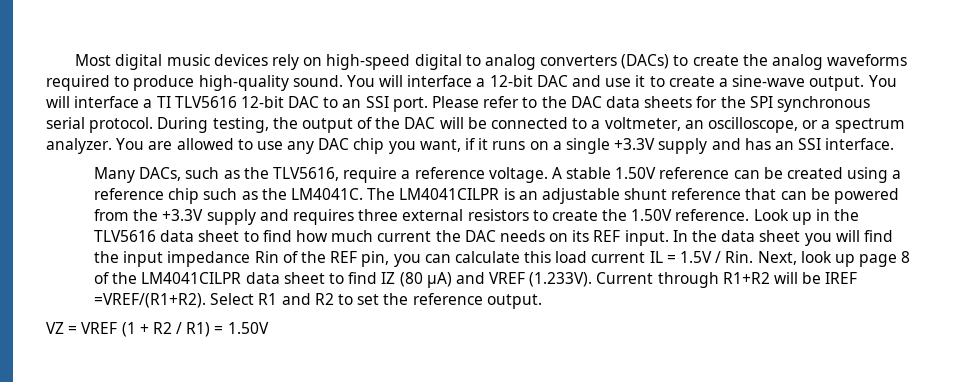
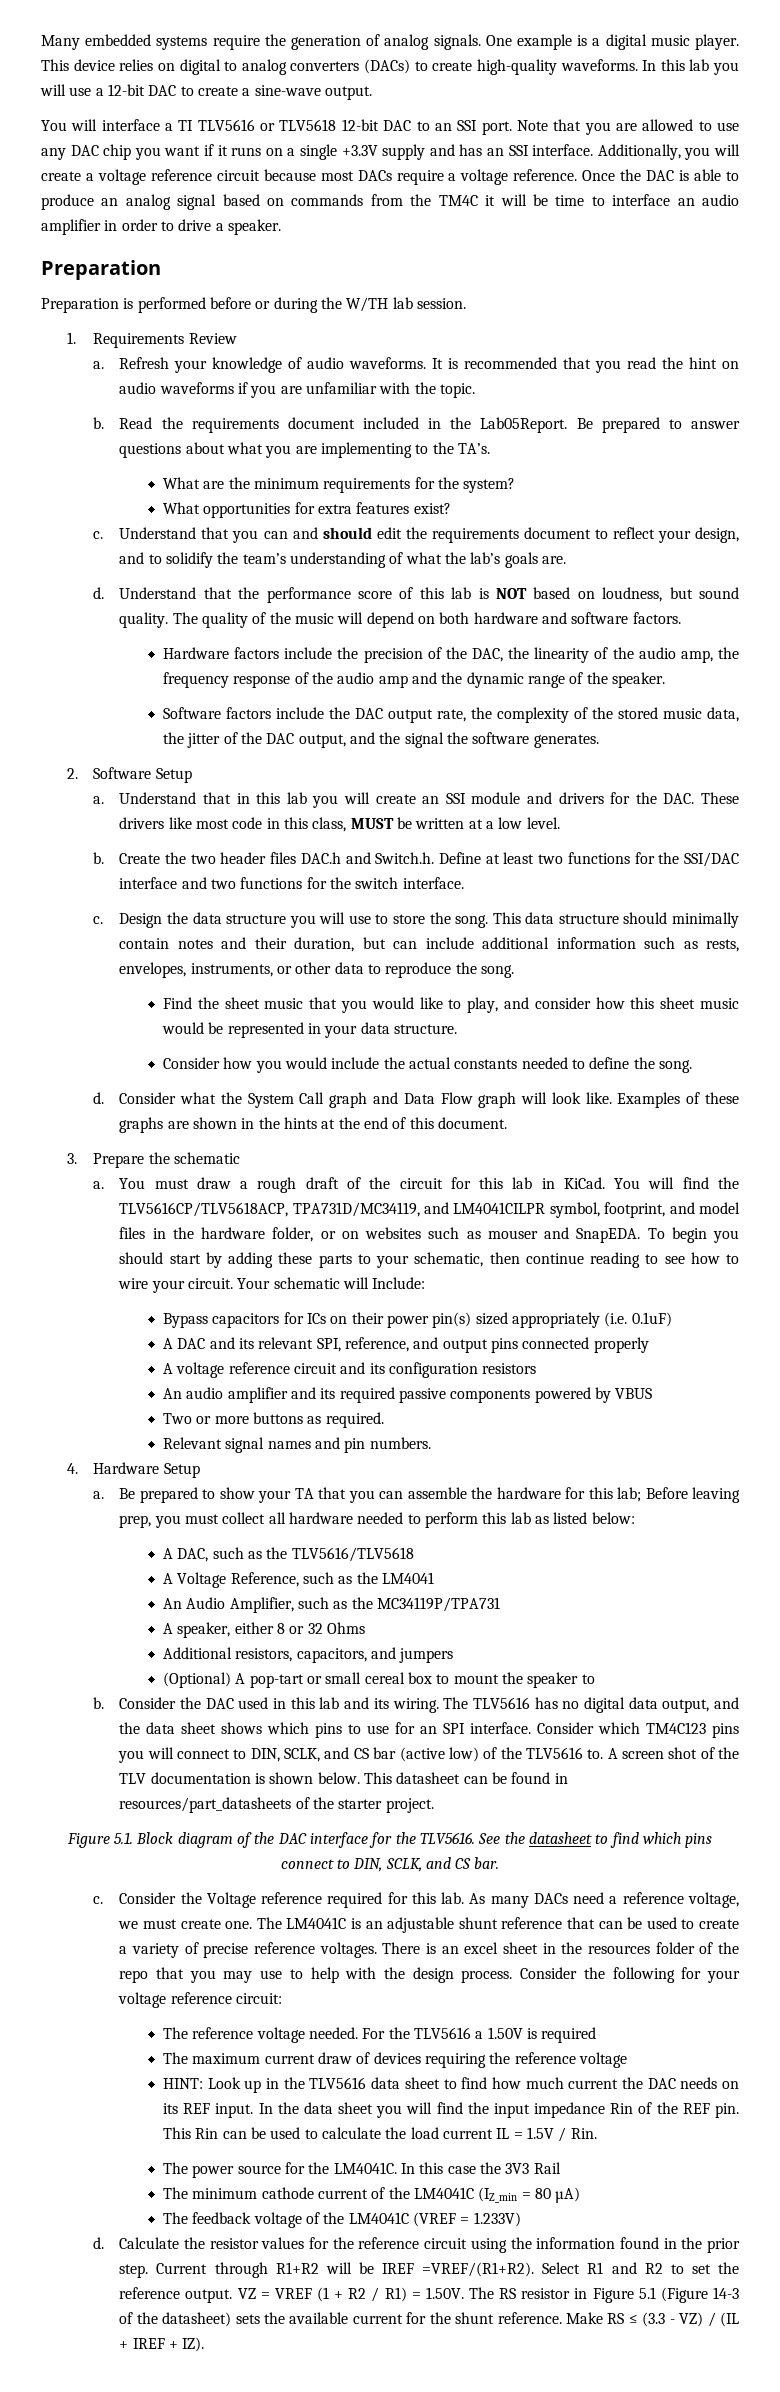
[75,54,411,70] Most digital music devices rely on high-speed -> [41,34,740,50] [41,59,175,71] Many embedded systems require the generation of analog signals. One example is a digital music player. This device relies on
[742,54,908,70] [46,75,646,91] the analog waveforms required to produce high-quality sound. You will interface a 12-bit DAC and use it -> [476,59,739,75] [40,84,177,96] high-quality waveforms. In this lab you will use a 12-bit DAC
(865, 83) none -> (372, 93) //
(237, 102) none -> [260,119,337,131] or TLV5618
[432,96,870,112] [46,117,905,133] [46,138,145,154] Please refer to the DAC data sheets for the SPI synchronous serial protocol. During testing, the output of the DAC will be connected to a voltmeter, an oscilloscope, or a spectrum analyzer. You -> [516,119,611,135] Note that you
[419,139,461,152] want, -> [164,146,201,156] want
[94,167,902,183] [94,188,500,204] // Many DACs, such as the TLV5616, require a reference voltage. A stable 1.50V reference can be created using a reference chip such as the LM4041C. The LM4041CILPR -> [597,144,741,160] [41,169,740,185] [41,194,739,210] [41,219,281,235] [41,260,161,280] [41,297,466,313] [67,332,237,348] [93,357,739,373] [119,382,475,398] [93,417,740,433] [119,442,490,458] [163,477,516,493] [163,502,451,518] [93,527,739,543] [119,552,566,568] [93,587,739,603] [119,612,681,628] [163,647,740,663] [163,672,665,688] [163,707,739,723] [163,732,599,748] [67,767,192,783] [93,792,739,808] [119,817,560,832] [93,852,739,867] [119,877,464,889] [93,912,739,928] [119,937,739,952] [119,962,514,978] [163,997,739,1013] [162,1022,457,1038] [163,1057,692,1073] [93,1092,740,1108] [119,1117,507,1133] [67,1152,240,1168] [93,1177,739,1193] [119,1202,740,1218] [119,1227,739,1243] [119,1252,739,1268] [118,1277,426,1293] [163,1312,672,1328] [163,1337,649,1353] [163,1362,537,1378] [163,1387,653,1403] [163,1412,384,1428] [163,1437,431,1453] [67,1462,200,1478] [93,1487,740,1503] [119,1512,635,1528] [163,1547,414,1562] [163,1572,434,1588] [163,1597,500,1613] [163,1622,365,1638] [163,1647,454,1663] [163,1672,595,1688] [93,1697,739,1713] [119,1722,740,1738] [118,1747,740,1763] [119,1772,568,1784] [119,1797,434,1813] [66,1832,713,1848] [280,1857,500,1872] [93,1892,739,1908] [118,1917,347,1929] Additionally, you will create a voltage reference circuit because most DACs require a voltage reference. Once the DAC is able to produce an analog signal based on commands from the TM4C it will be time to interface an audio amplifier in order to drive a speaker. // Preparation // Preparation is performed before or during the W/TH lab session. // 1. Requirements Review // a. Refresh your knowledge of audio waveforms. It is recommended that you read the hint on audio waveforms if you are unfamiliar with the topic. // b. Read the requirements document included in the Lab05Report. Be prepared to answer questions about what you are implementing to the TA’s. // What are the minimum requirements for the system? // What opportunities for extra features exist? // c. Understand that you can and should edit the requirements document to reflect your design, and to solidify the team’s understanding of what the lab’s goals are. // d. Understand that the performance score of this lab is NOT based on loudness, but sound quality. The quality of the music will depend on both hardware and software factors. // Hardware factors include the precision of the DAC, the linearity of the audio amp, the frequency response of the audio amp and the dynamic range of the speaker. // Software factors include the DAC output rate, the complexity of the stored music data, the jitter of the DAC output, and the signal the software generates. // 2. Software Setup // a. Understand that in this lab you will create an SSI module and drivers for the DAC. These drivers like most code in this class, MUST be written at a low level. // b. Create the two header files DAC.h and Switch.h. Define at least two functions for the SSI/DAC interface and two functions for the switch interface. // c. Design the data structure you will use to store the song. This data structure should minimally contain notes and their duration, but can include additional information such as rests, envelopes, instruments, or other data to reproduce the song. // Find the sheet music that you would like to play, and consider how this sheet music would be represented in your data structure. // Consider how you would include the actual constants needed to define the song. // d. Consider what the System Call graph and Data Flow graph will look like. Examples of these graphs are shown in the hints at the end of this document. // 3. Prepare the schematic // a. You must draw a rough draft of the circuit for this lab in KiCad. You will find the TLV5616CP/TLV5618ACP, TPA731D/MC34119, and LM4041CILPR symbol, footprint, and model files in the hardware folder, or on websites such as mouser and SnapEDA. To begin you should start by adding these parts to your schematic, then continue reading to see how to wire your circuit. Your schematic will Include: // Bypass capacitors for ICs on their power pin(s) sized appropriately (i.e. 0.1uF) // A DAC and its relevant SPI, reference, and output pins connected properly // A voltage reference circuit and its configuration resistors // An audio amplifier and its required passive components powered by VBUS // Two or more buttons as required. // Relevant signal names and pin numbers. // 4. Hardware Setup // a. Be prepared to show your TA that you can assemble the hardware for this lab; Before leaving prep, you must collect all hardware needed to perform this lab as listed below: // A DAC, such as the TLV5616/TLV5618 // A Voltage Reference, such as the LM4041 // An Audio Amplifier, such as the MC34119P/TPA731 // A speaker, either 8 or 32 Ohms // Additional resistors, capacitors, and jumpers // (Optional) A pop-tart or small cereal box to mount the speaker to // b. Consider the DAC used in this lab and its wiring. The TLV5616 has no digital data output, and the data sheet shows which pins to use for an SPI interface. Consider which TM4C123 pins you will connect to DIN, SCLK, and CS bar (active low) of the TLV5616 to. A screen shot of the TLV documentation is shown below. This datasheet can be found in resources/part_datasheets of the starter project. // Figure 5.1. Block diagram of the DAC interface for the TLV5616. See the datasheet to find which pins connect to DIN, SCLK, and CS bar. // c. Consider the Voltage reference required for this lab. As many DACs need a reference voltage, we must create one. The LM4041C
[834,188,900,204] [94,209,750,225] powered from the +3.3V supply and requires three external resistors to create the 1.50V reference. -> [646,1917,739,1929] [119,1942,739,1958] [119,1967,740,1983] [118,1992,282,2008] [163,2027,597,2043] [163,2052,627,2068] [163,2078,204,2089] used to create a variety of precise reference voltages. There is an excel sheet in the resources folder of the repo that you may use to help with the design process. Consider the following for your voltage reference circuit: // The reference voltage needed. For the TLV5616 a 1.50V is required // The maximum current draw of devices requiring the reference voltage // HINT:
[361,251,552,267] pin, you can calculate this -> [714,2103,739,2118] [163,2127,407,2139] pin. This Rin can be used to calculate the
[757,251,911,267] [94,272,593,288] Next, look up page 8 of the LM4041CILPR data sheet to find IZ (80 µA) and VREF (1.233V). -> [163,2162,561,2178] [163,2187,581,2203] [163,2212,521,2228] [93,2237,740,2253] [119,2264,149,2278] // The power source for the LM4041C. In this case the 3V3 Rail // The minimum cathode current of the LM4041C (IZ_min = 80 µA) // The feedback voltage of the LM4041C (VREF = 1.233V) // d. Calculate the resistor values for the reference circuit using the information found in the prior step.
(542, 301) // -> (233, 2296) none
[227,322,269,334] 1.50V -> [425,2287,739,2303] [119,2312,740,2327] [119,2337,205,2352] 1.50V. The RS resistor in Figure 5.1 (Figure 14-3 of the datasheet) sets the available current for the shunt reference. Make RS ≤ (3.3 - VZ) / (IL + IREF + IZ).

